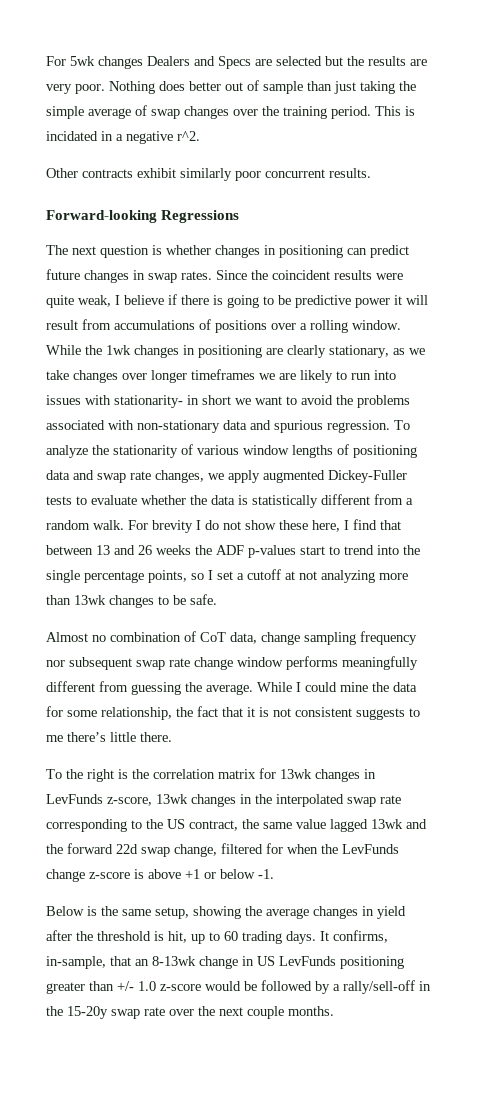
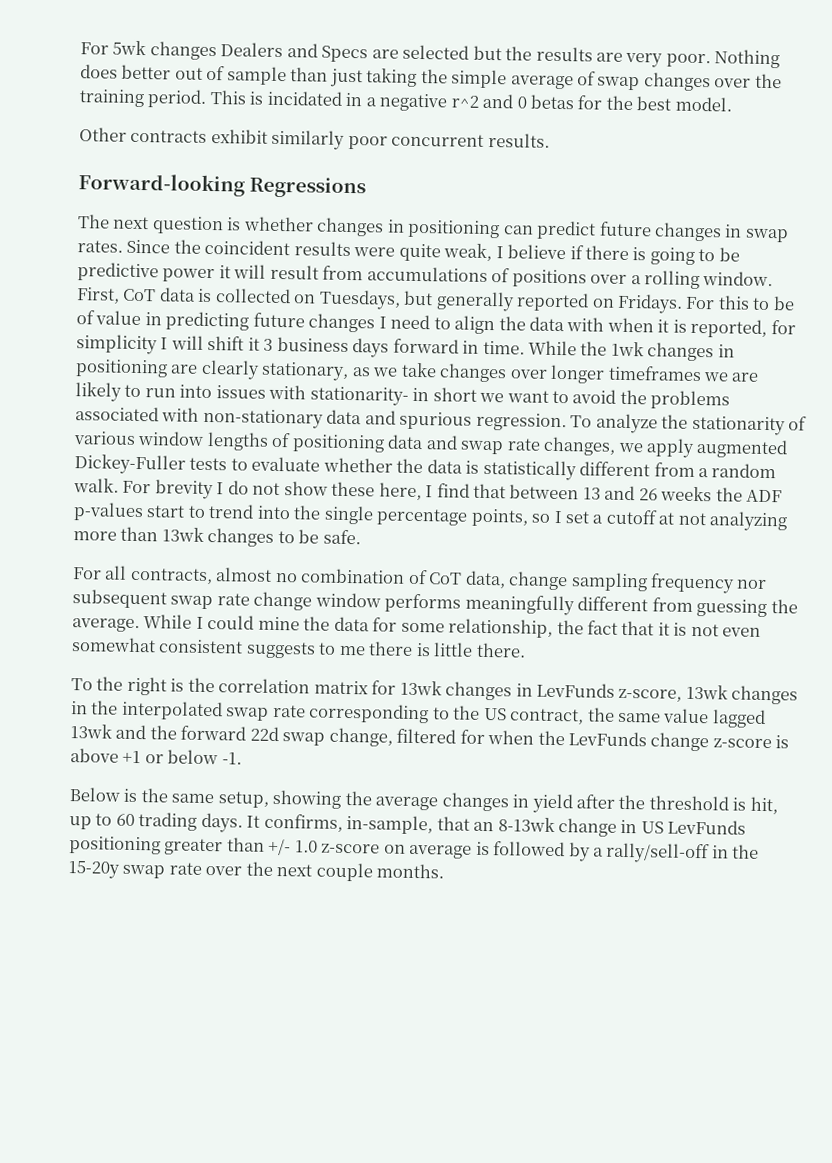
[177,131,200,141] r^2. -> [450,93,732,112] r^2 and 0 betas for the best model.
(401, 325) none -> [76,287,795,314] [76,310,796,339] [76,334,525,358] First, CoT data is collected on Tuesdays, but generally reported on Fridays. For this to be of value in predicting future changes I need to align the data with when it is reported, for simplicity I will shift it 3 business days forward in time.
[46,632,88,642] Almost -> [72,565,273,585] For all contracts, almost
(291, 712) none -> [722,627,762,637] [71,637,156,653] even somewhat
[67,732,106,742] there’s -> [368,641,431,657] there is
[205,981,257,991] would be -> [383,841,490,859] on average is

